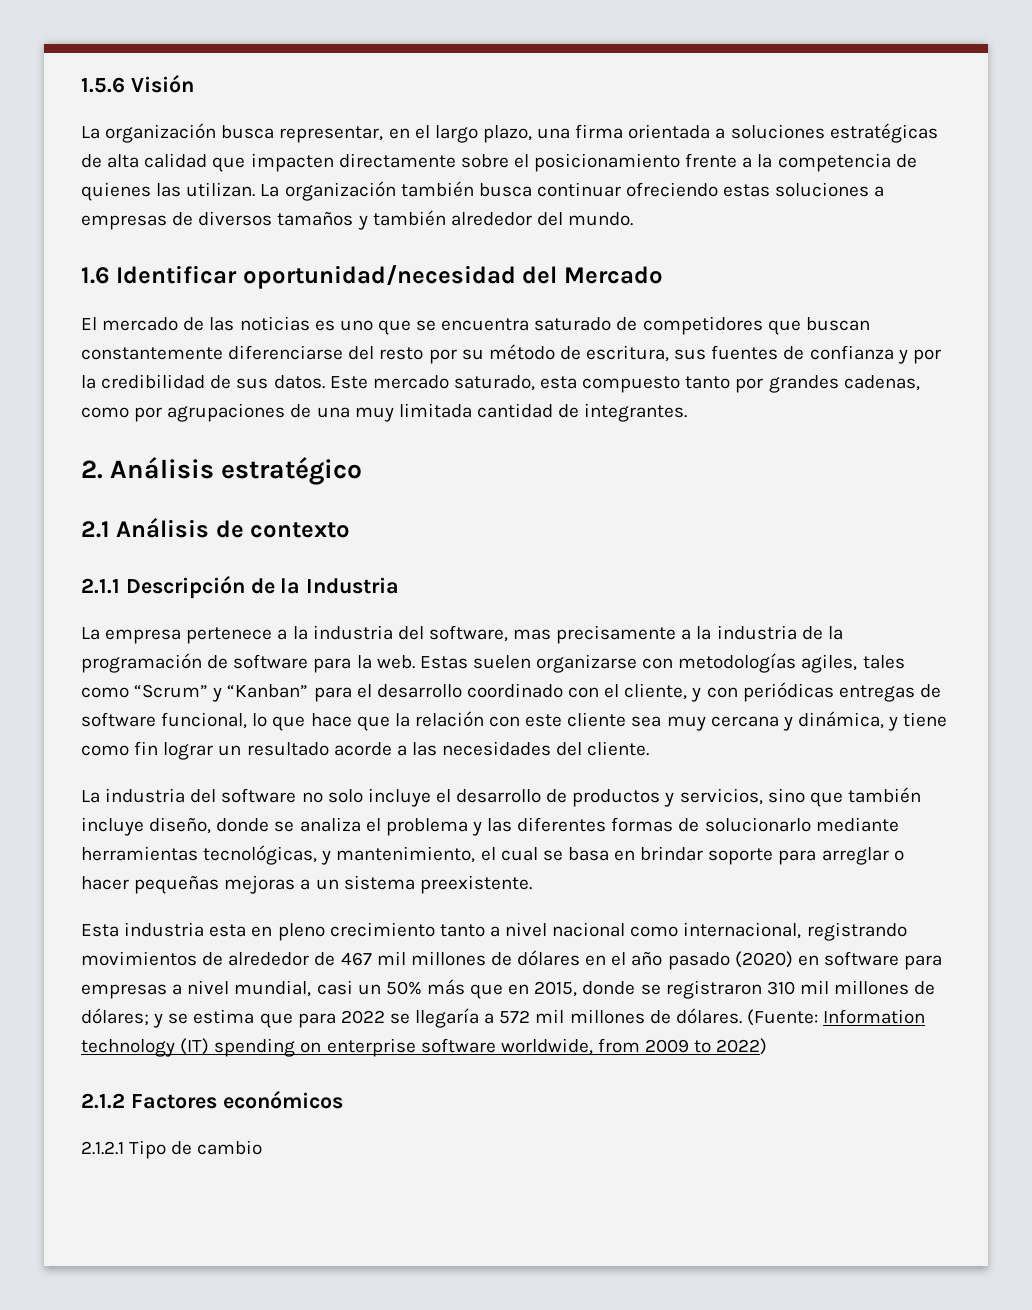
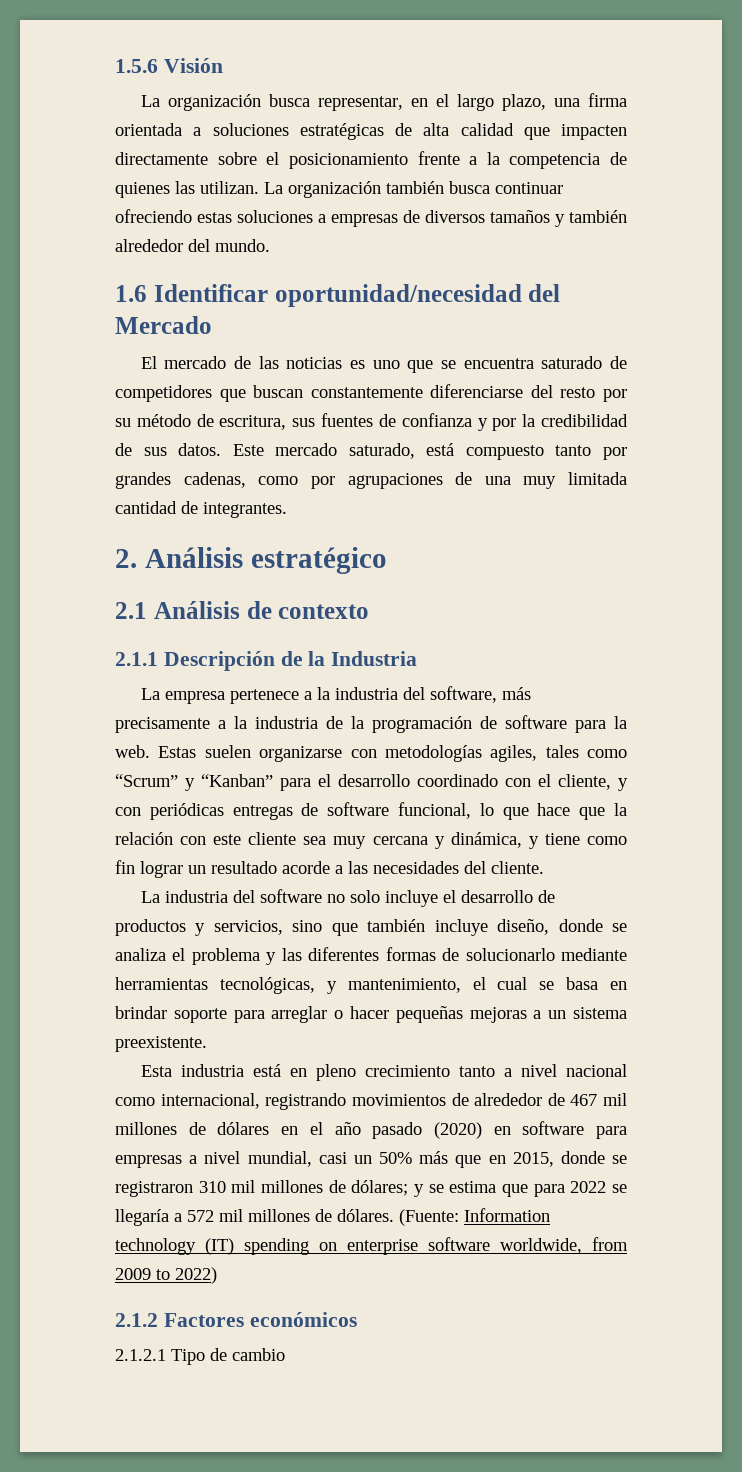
[540,376,578,389] esta -> [426,443,455,456] está
[513,629,552,640] mas -> [501,687,531,700] más
[209,924,247,937] esta -> [252,1064,281,1077] está

